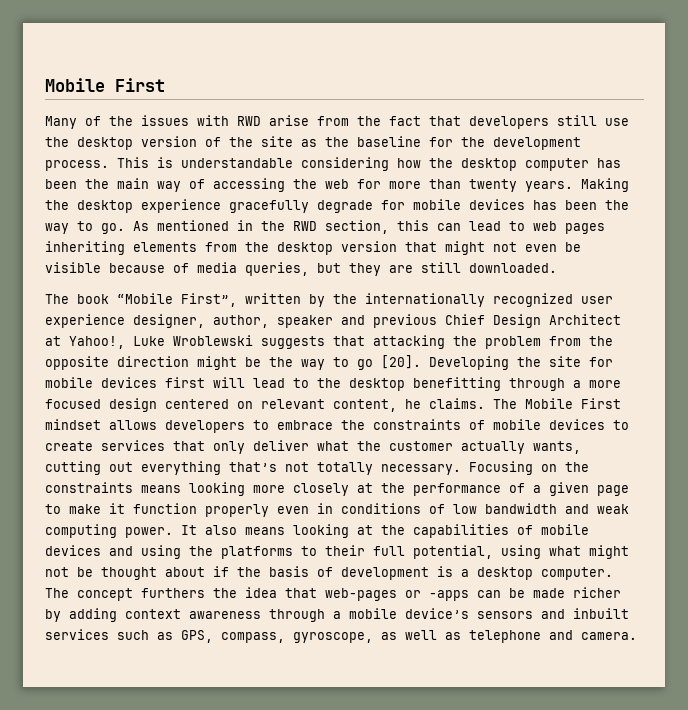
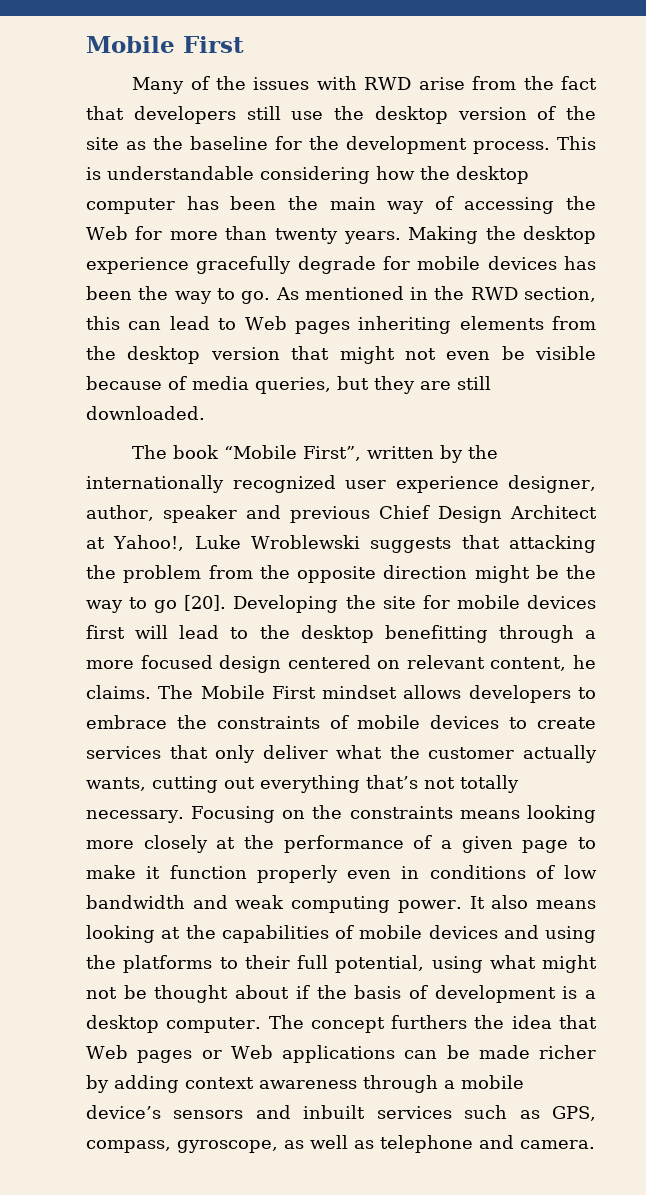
[325,179,349,189] web -> [86,226,128,240] Web
[533,221,557,231] web -> [244,316,287,330] Web
[325,588,469,601] web-pages or -apps -> [86,1045,395,1063] Web pages or Web applications

